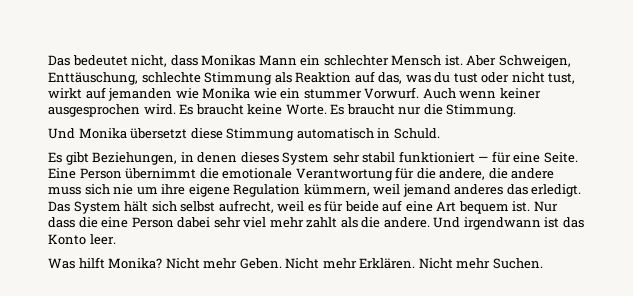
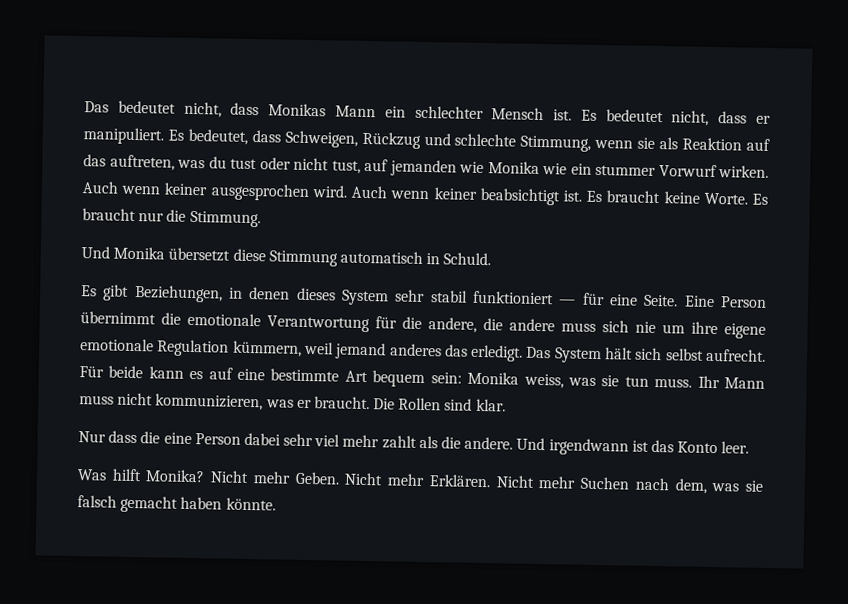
[466,55,571,68] [48,72,273,85] Aber Schweigen, Enttäuschung, schlechte Stimmung -> [580,109,772,126] [83,127,656,152] Es bedeutet nicht, dass er manipuliert. Es bedeutet, dass Schweigen, Rückzug und schlechte Stimmung, wenn sie
[378,72,403,84] das, -> [83,154,175,171] das auftreten,
[48,88,82,99] wirkt -> (361, 167) none
[364,87,420,99] Vorwurf. -> [658,164,769,178] Vorwurf wirken.
(176, 109) none -> [351,185,582,206] Auch wenn keiner beabsichtigt ist.
(230, 190) none -> [80,338,154,352] emotionale
[218,200,379,213] aufrecht, weil es für beide -> [706,348,766,362] [79,365,204,380] aufrecht. Für beide kann es
(433, 206) none -> [270,368,340,382] bestimmte
[512,201,531,212] ist. -> [430,371,765,389] [79,392,506,412] sein: Monika weiss, was sie tun muss. Ihr Mann muss nicht kommunizieren, was er braucht. Die Rollen sind klar. //
[492,258,543,269] Suchen. -> [580,476,764,494] [77,495,276,513] Suchen nach dem, was sie falsch gemacht haben könnte.

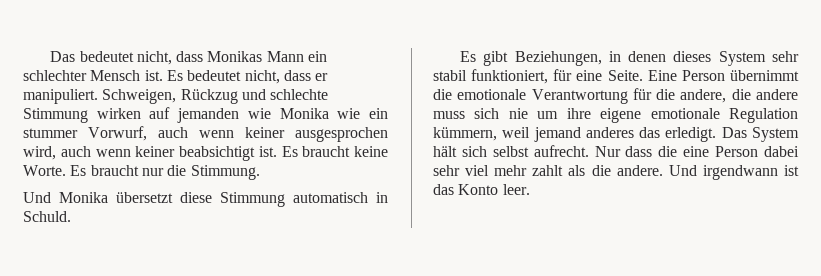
[167,128,281,145] Es bedeutet, dass -> (98, 96) none
[520,135,770,152] [83,154,361,174] Stimmung, wenn sie als Reaktion auf das auftreten, was du tust oder nicht tust, -> [23,108,141,123] Stimmung wirken
[658,164,769,178] [82,181,119,194] Vorwurf wirken. Auch -> [88,126,188,141] Vorwurf, auch
[311,185,388,199] wird. Auch -> [23,146,91,160] wird, auch
[471,290,577,305] funktioniert — -> [471,69,549,84] funktioniert,
[79,365,765,389] [79,392,506,412] Für beide kann es auf eine bestimmte Art bequem sein: Monika weiss, was sie tun muss. Ihr Mann muss nicht kommunizieren, was er braucht. Die Rollen sind klar. // -> (589, 151) none
[77,468,764,494] [77,495,276,513] // Was hilft Monika? Nicht mehr Geben. Nicht mehr Erklären. Nicht mehr Suchen nach dem, was sie falsch gemacht haben könnte. -> (530, 189) none

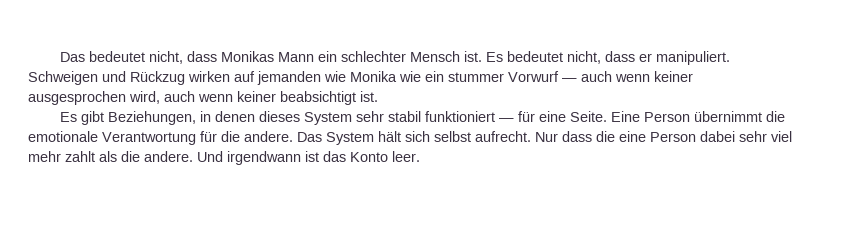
[102,89,329,104] [23,108,88,123] Schweigen, Rückzug und schlechte Stimmung -> [28,71,185,85] Schweigen und Rückzug
[88,126,147,141] Vorwurf, -> [508,71,577,82] Vorwurf —
[281,146,388,157] [23,165,260,180] [23,192,388,207] [23,211,71,222] Es braucht keine Worte. Es braucht nur die Stimmung. // Und Monika übersetzt diese Stimmung automatisch in Schuld. -> (378, 96) none
[471,69,549,84] funktioniert, -> [425,111,515,122] funktioniert —
[680,89,798,103] [433,108,798,123] [433,127,717,142] andere, die andere muss sich nie um ihre eigene emotionale Regulation kümmern, weil jemand anderes das erledigt. -> [244,131,293,142] andere.

